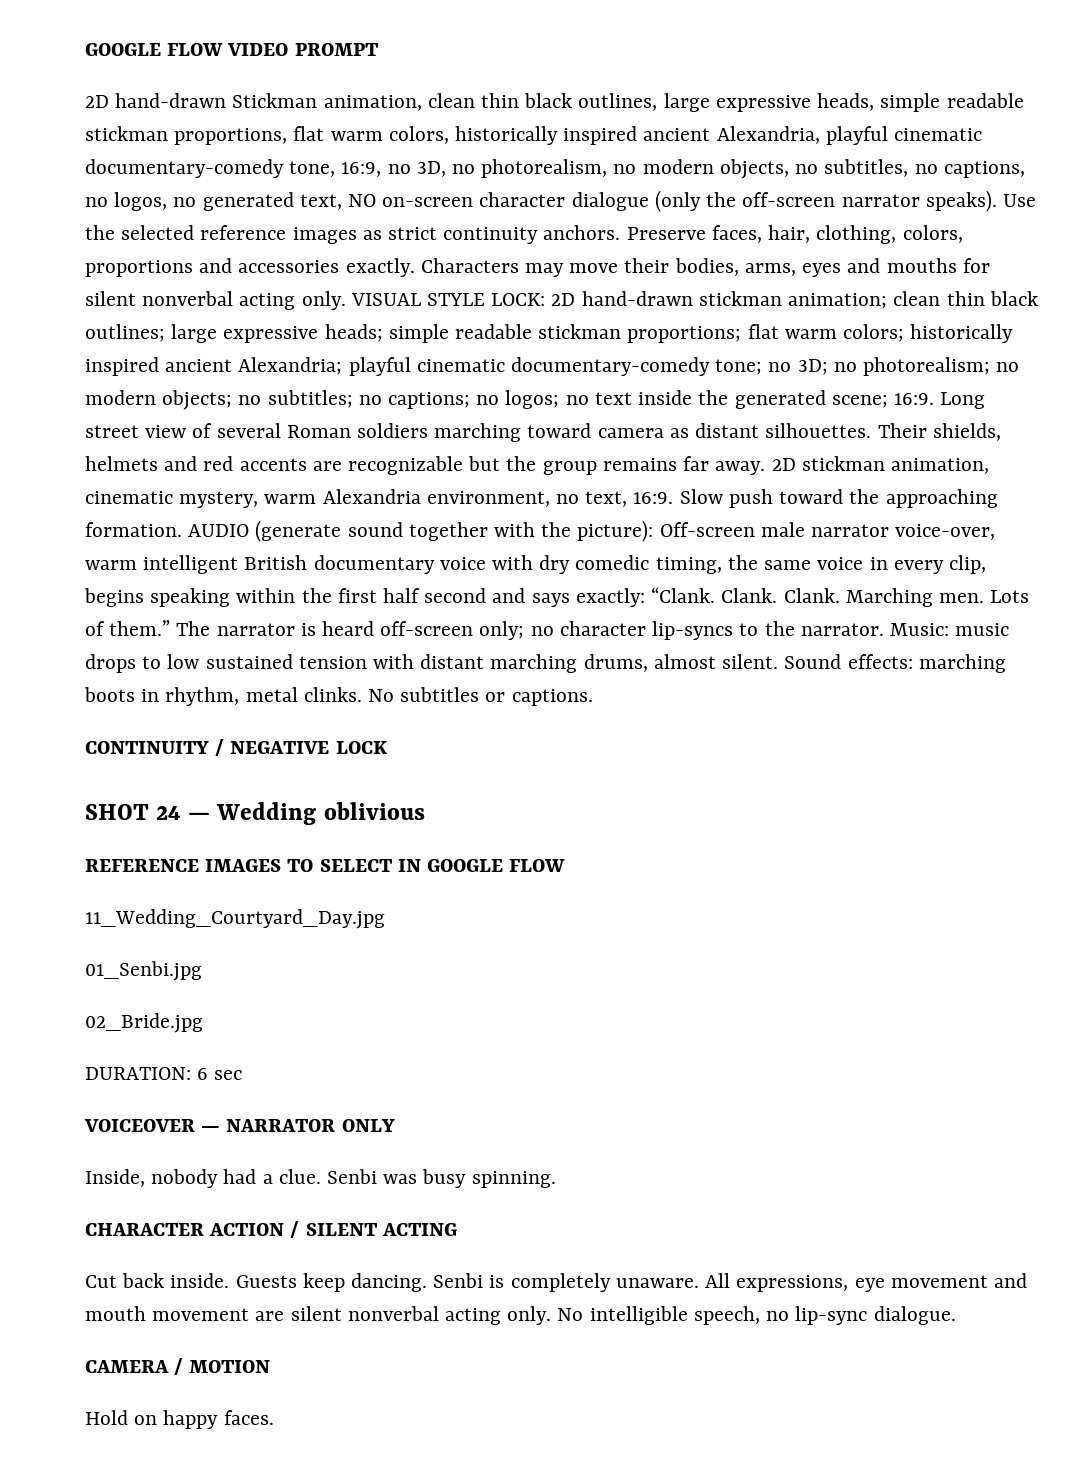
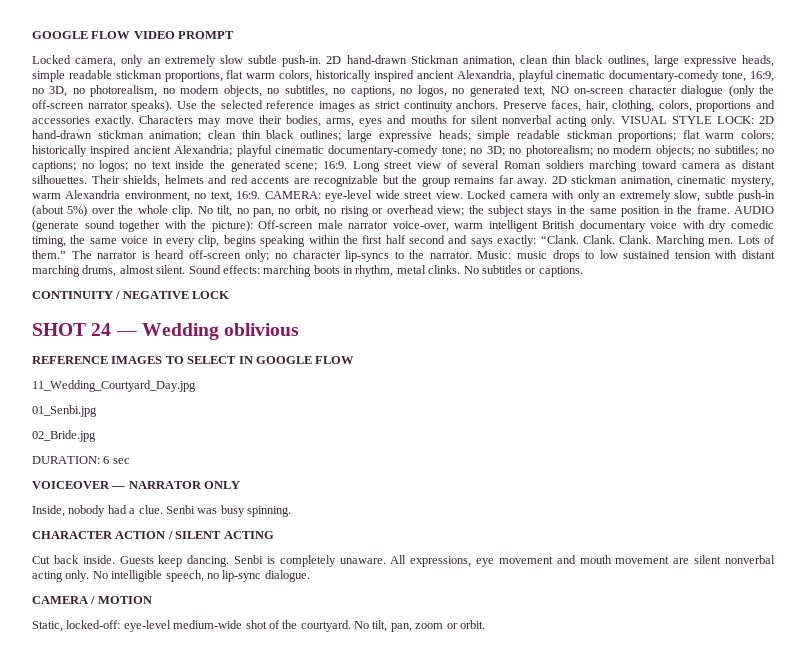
(379, 49) none -> [32,55,322,67] Locked camera, only an extremely slow subtle push-in.
[679,489,998,508] [85,522,182,537] Slow push toward the approaching formation. -> [264,190,776,202] [32,205,730,217] CAMERA: eye-level wide street view. Locked camera with only an extremely slow, subtle push-in (about 5%) over the whole clip. No tilt, no pan, no orbit, no rising or overhead view; the subject stays in the same position in the frame.
[85,1410,274,1429] Hold on happy faces. -> [32,620,485,632] Static, locked-off: eye-level medium-wide shot of the courtyard. No tilt, pan, zoom or orbit.

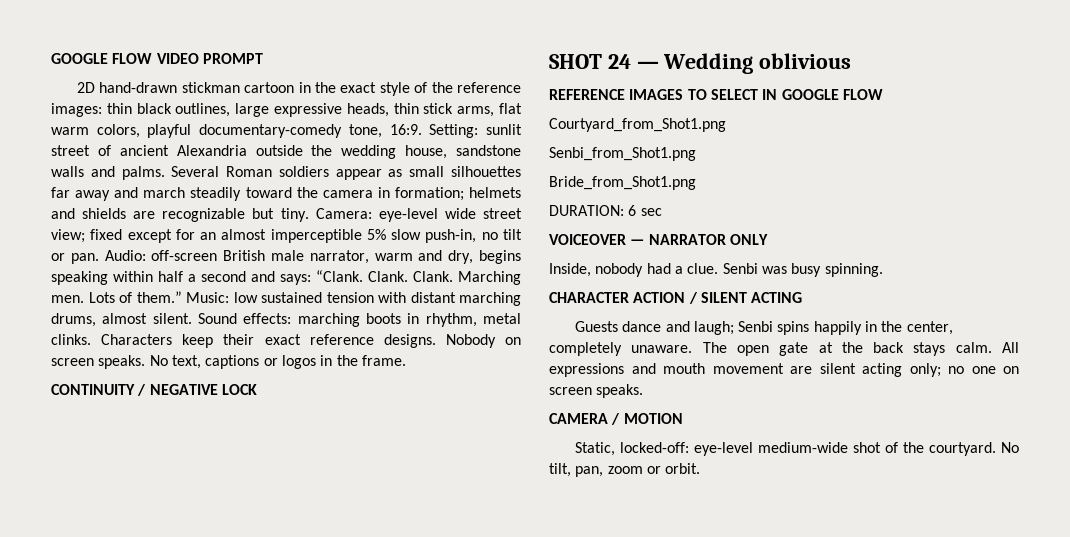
[32,55,548,67] Locked camera, only an extremely slow subtle push-in. 2D hand-drawn Stickman animation, clean -> [76,82,522,96] [51,103,102,117] 2D hand-drawn stickman cartoon in the exact style of the reference images:
[32,70,775,82] [32,85,775,97] [32,100,775,112] [32,115,774,127] [32,130,774,142] [32,145,774,157] [32,160,775,172] [32,175,774,187] [32,190,776,202] [32,205,775,217] [32,220,774,232] [32,235,537,247] simple readable stickman proportions, flat warm colors, historically inspired ancient Alexandria, playful cinematic documentary-comedy tone, 16:9, no 3D, no photorealism, no modern objects, no subtitles, no captions, no logos, no generated text, NO on-screen character dialogue (only the off-screen narrator speaks). Use the selected reference images as strict continuity anchors. Preserve faces, hair, clothing, colors, proportions and accessories exactly. Characters may move their bodies, arms, eyes and mouths for silent nonverbal acting only. VISUAL STYLE LOCK: 2D hand-drawn stickman animation; clean thin black outlines; large expressive heads; simple readable stickman proportions; flat warm colors; historically inspired ancient Alexandria; playful cinematic documentary-comedy tone; no 3D; no photorealism; no modern objects; no subtitles; no captions; no logos; no text inside the generated scene; 16:9. Long street view of several Roman soldiers marching toward camera as distant silhouettes. Their shields, helmets and red accents are recognizable but the group remains far away. 2D stickman animation, cinematic mystery, warm Alexandria environment, no text, 16:9. CAMERA: eye-level wide street view. Locked camera with only an extremely slow, subtle push-in (about 5%) over the whole clip. No tilt, no pan, no orbit, no rising or overhead view; the subject stays in the same position in the frame. AUDIO (generate sound together with the picture): Off-screen male narrator voice-over, warm intelligent British documentary voice with dry comedic timing, the same voice in every clip, begins speaking within the first half second and says exactly: -> [393,103,522,117] [51,124,522,138] [51,145,521,159] [51,166,521,180] [51,187,522,201] [51,208,522,222] [51,229,522,243] [51,250,521,264] [51,271,311,285] thin stick arms, flat warm colors, playful documentary-comedy tone, 16:9. Setting: sunlit street of ancient Alexandria outside the wedding house, sandstone walls and palms. Several Roman soldiers appear as small silhouettes far away and march steadily toward the camera in formation; helmets and shields are recognizable but tiny. Camera: eye-level wide street view; fixed except for an almost imperceptible 5% slow push-in, no tilt or pan. Audio: off-screen British male narrator, warm and dry, begins speaking within half a second and says:
[71,250,595,262] The narrator is heard off-screen only; no character lip-syncs to the narrator. Music: music drops to -> [186,292,229,303] Music:
[463,265,583,277] No subtitles or captions. -> [101,334,521,348] [51,355,406,369] Characters keep their exact reference designs. Nobody on screen speaks. No text, captions or logos in the frame.
[32,380,196,392] [32,405,97,417] [32,430,96,442] 11_Wedding_Courtyard_Day.jpg // 01_Senbi.jpg // 02_Bride.jpg -> [549,118,726,132] [549,147,696,161] [549,176,696,190] Courtyard_from_Shot1.png // Senbi_from_Shot1.png // Bride_from_Shot1.png
[32,555,553,567] Cut back inside. Guests keep dancing. Senbi is completely unaware. All expressions, eye movement -> [574,321,953,335] [549,342,1020,356] [549,363,624,377] Guests dance and laugh; Senbi spins happily in the center, completely unaware. The open gate at the back stays calm. All expressions
[725,555,776,564] [32,570,310,582] nonverbal acting only. No intelligible speech, no lip-sync dialogue. -> [862,363,1019,377] [549,384,644,398] acting only; no one on screen speaks.

